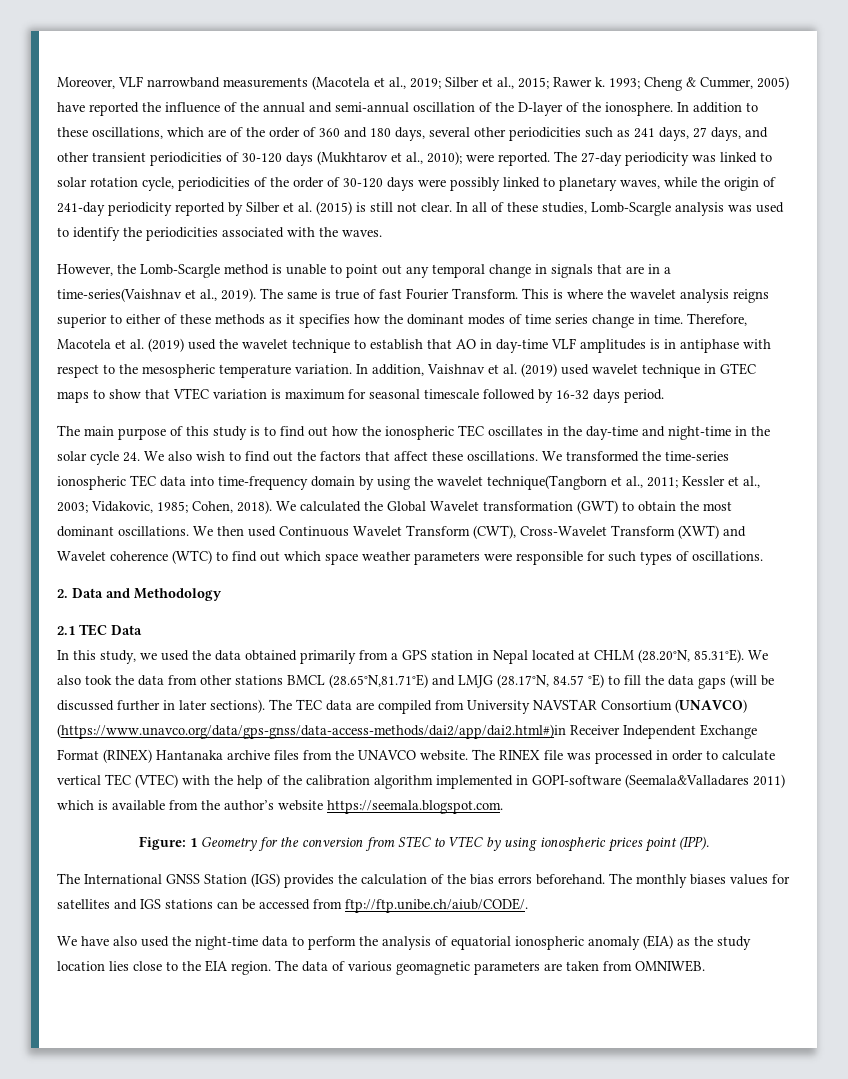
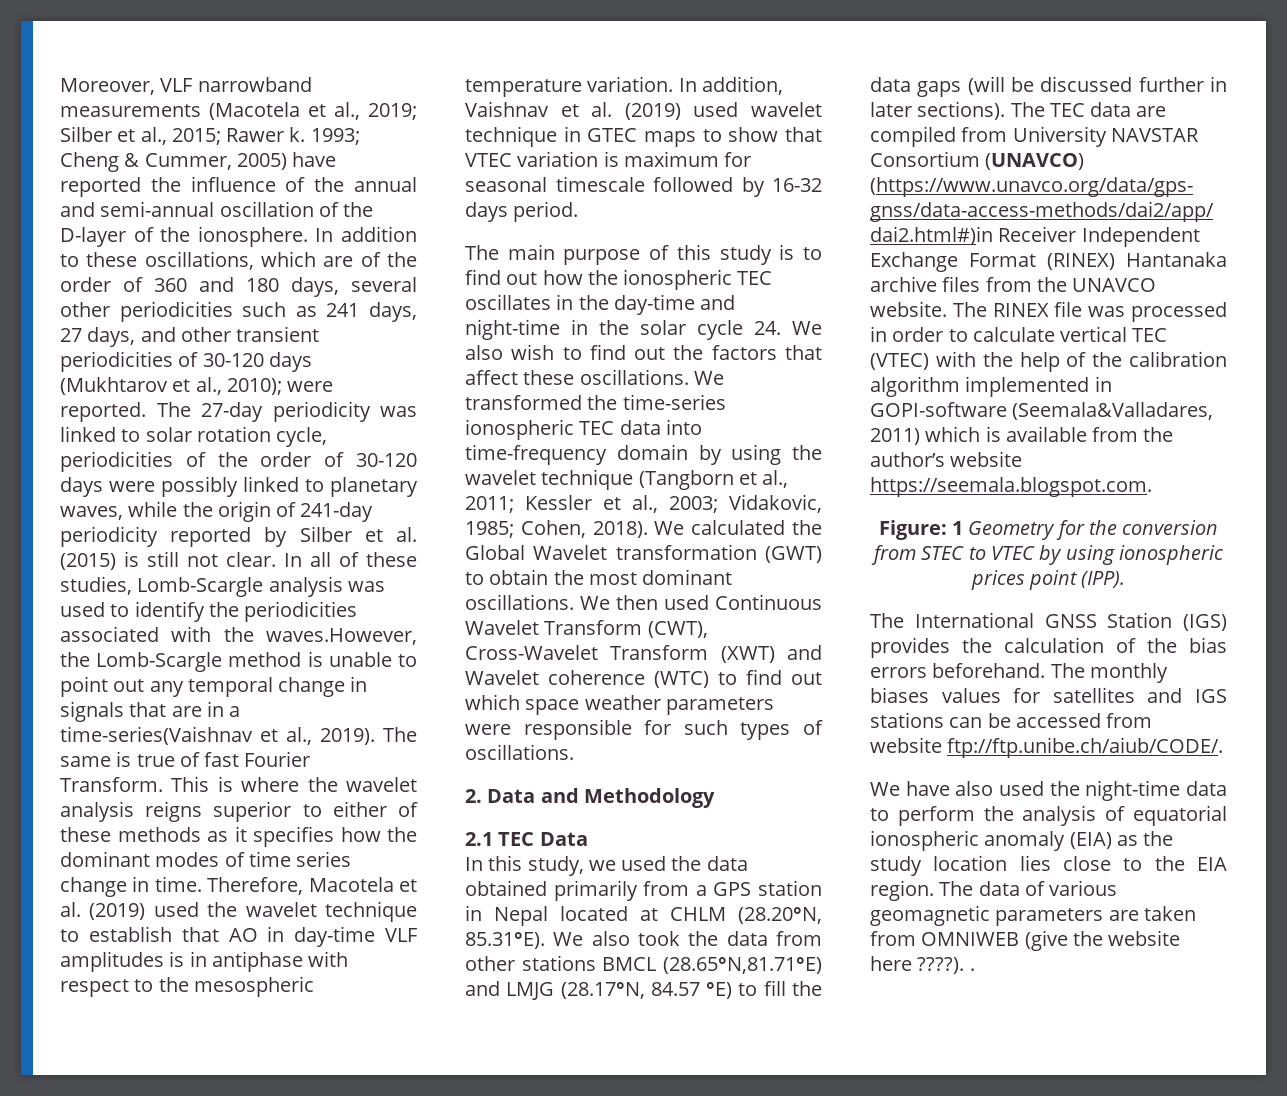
[342,230,382,237] [57,264,113,276] waves. // However, -> [266,628,417,645] waves.However,
[487,475,607,490] technique(Tangborn -> [541,469,734,490] technique (Tangborn
[625,774,749,788] (Seemala&Valladares -> [1012,402,1214,420] (Seemala&Valladares,
(342, 904) none -> [870,737,942,753] website
[635,960,705,972] OMNIWEB. -> [921,930,1181,951] [870,956,975,974] OMNIWEB (give the website here ????). .

